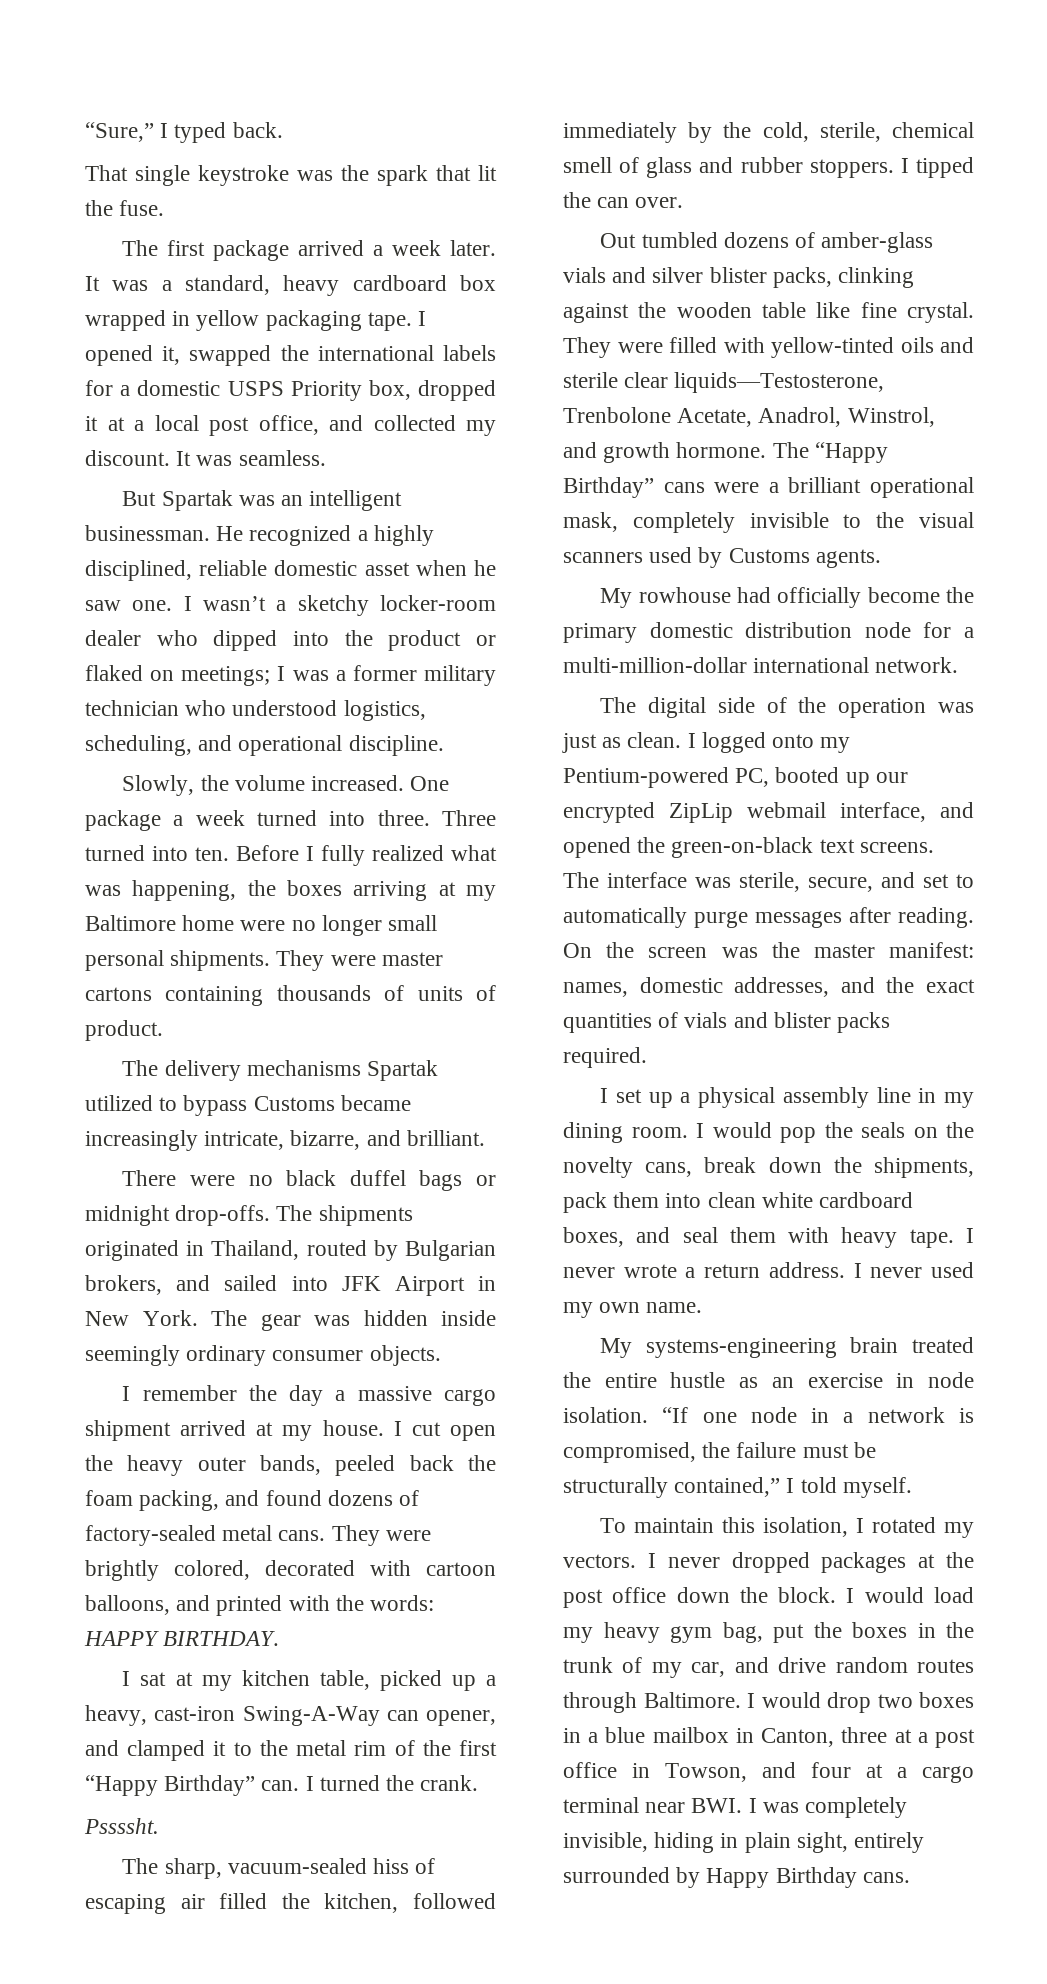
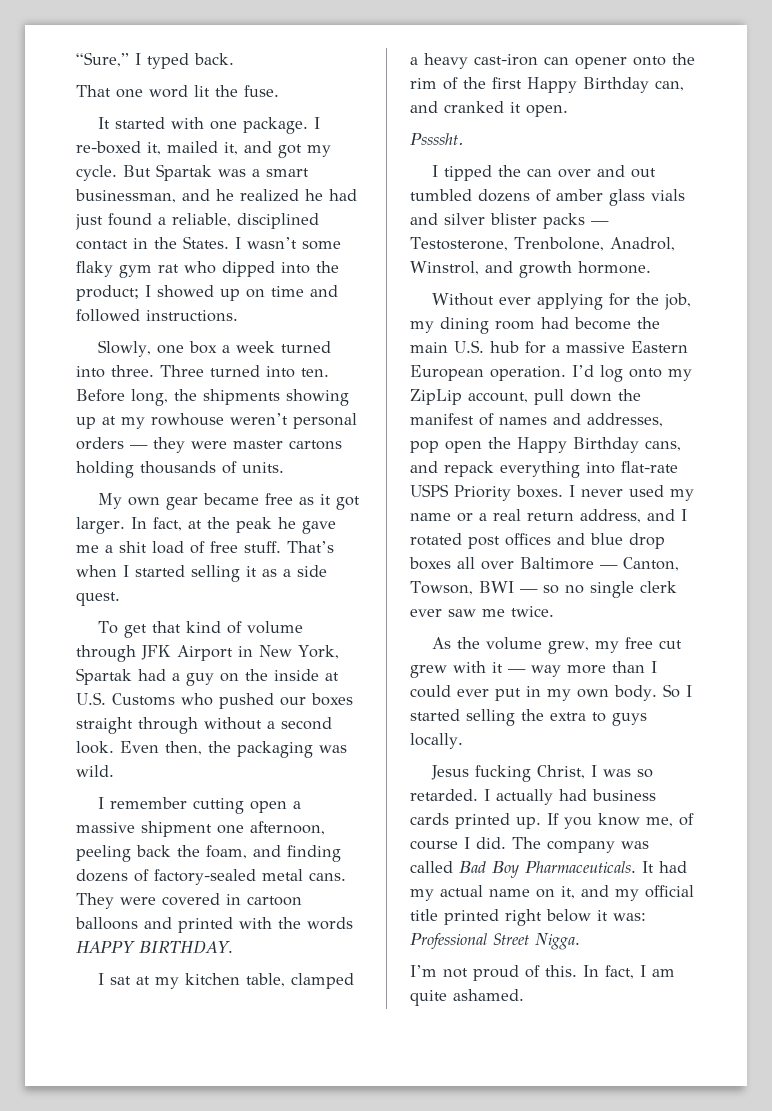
[135,165,497,186] [85,200,165,216] [122,240,496,261] [85,275,496,296] [85,310,427,331] [85,345,496,366] [85,380,496,401] [85,415,496,436] [85,450,326,466] [122,490,403,511] [85,525,434,546] [85,560,496,581] [85,595,496,616] [85,630,497,651] [85,665,496,686] [85,700,426,721] [85,735,444,756] [122,775,450,796] [85,810,161,831] single keystroke was the spark that lit the fuse. // The first package arrived a week later. It was a standard, heavy cardboard box wrapped in yellow packaging tape. I opened it, swapped the international labels for a domestic USPS Priority box, dropped it at a local post office, and collected my discount. It was seamless. // But Spartak was an intelligent businessman. He recognized a highly disciplined, reliable domestic asset when he saw one. I wasn’t a sketchy locker-room dealer who dipped into the product or flaked on meetings; I was a former military technician who understood logistics, scheduling, and operational discipline. // Slowly, the volume increased. One package -> [116,85,279,98] [98,117,321,134] [76,141,331,158] [76,164,309,181] [75,189,357,203] [75,213,319,230] [76,236,341,250] [76,261,339,278] [76,285,338,301] [76,309,238,322] [98,340,218,357] one word lit the fuse. // It started with one package. I re-boxed it, mailed it, and got my cycle. But Spartak was a smart businessman, and he realized he had just found a reliable, disciplined contact in the States. I wasn’t some flaky gym rat who dipped into the product; I showed up on time and followed instructions. // Slowly, one box
[306,845,497,866] [85,880,496,901] [85,915,438,936] [85,950,325,971] I fully realized what was happening, the boxes arriving at my Baltimore home were no longer small personal shipments. They -> [131,389,349,406] [76,413,357,429] [76,437,185,453] long, the shipments showing up at my rowhouse weren’t personal orders — they
[165,986,264,1006] containing -> [76,461,134,478] holding
[417,985,496,1001] [85,1020,163,1041] [122,1060,438,1081] [85,1095,411,1116] [85,1130,485,1151] [122,1170,496,1191] [85,1205,413,1226] [85,1240,496,1261] [85,1275,497,1296] [85,1310,496,1331] [85,1345,441,1366] [122,1385,496,1406] [85,1420,496,1441] [85,1455,496,1476] [85,1490,322,1511] units of product. // The delivery mechanisms Spartak utilized to bypass Customs became increasingly intricate, bizarre, and brilliant. // There were no black duffel bags or midnight drop-offs. The shipments originated in Thailand, routed by Bulgarian brokers, and sailed into JFK Airport in New York. The gear was hidden inside seemingly ordinary consumer objects. // I remember the day a massive cargo shipment arrived at my house. I cut open the heavy outer bands, peeled back the foam packing, and found -> [242,462,284,473] [98,493,361,510] [76,517,336,534] [76,541,334,554] [76,565,327,582] [76,592,120,606] [98,621,304,638] [76,645,339,662] [76,668,339,686] [76,692,353,709] [76,717,332,734] [76,741,347,758] [76,765,114,777] [98,797,302,814] [76,821,325,837] [76,845,341,862] units. // My own gear became free as it got larger. In fact, at the peak he gave me a shit load of free stuff. That’s when I started selling it as a side quest. // To get that kind of volume through JFK Airport in New York, Spartak had a guy on the inside at U.S. Customs who pushed our boxes straight through without a second look. Even then, the packaging was wild. // I remember cutting open a massive shipment one afternoon, peeling back the foam, and finding
[85,1560,496,1581] [85,1595,170,1615] brightly colored, decorated with cartoon balloons, -> [162,893,302,906] [75,917,138,930] covered in cartoon balloons
[370,1595,435,1611] words: -> [307,917,353,930] words
[379,1670,497,1691] [85,1705,496,1726] [85,1740,498,1761] [85,1775,479,1796] [84,1818,159,1834] [122,1858,436,1879] [85,1893,496,1914] [563,122,974,143] [563,157,894,178] picked up a heavy, cast-iron Swing-A-Way can opener, and clamped it to the metal rim of the first “Happy Birthday” can. I turned the crank. // Pssssht. // The sharp, vacuum-sealed hiss of escaping air filled the kitchen, followed immediately by the cold, sterile, chemical smell of glass and rubber stoppers. -> [291,973,355,989] [410,53,695,69] [410,77,684,93] [410,101,568,117] [410,133,464,145] clamped a heavy cast-iron can opener onto the rim of the first Happy Birthday can, and cranked it open. // Pssssht. //
[635,197,684,208] [600,233,637,248] over. // Out -> [558,165,657,178] over and out
[821,232,934,253] amber-glass -> [556,189,645,206] amber glass
[772,267,915,288] [563,302,974,323] [563,337,974,358] [563,372,885,393] [563,407,753,427] packs, clinking against the wooden table like fine crystal. They were filled with yellow-tinted oils and sterile clear liquids—Testosterone, Trenbolone Acetate, -> [543,213,609,229] [410,237,604,251] packs — Testosterone, Trenbolone,
[772,442,888,463] [563,477,974,498] [563,512,974,533] [563,547,881,568] [600,587,974,608] [563,622,974,643] [563,657,959,673] [600,697,974,718] [562,732,851,753] [563,767,908,788] [563,802,974,823] [563,837,934,858] [563,872,974,892] [563,907,974,928] [563,942,974,958] [563,977,975,997] [563,1012,891,1033] [563,1047,647,1068] [600,1087,974,1108] [563,1122,974,1143] [563,1157,974,1178] [563,1192,914,1213] [563,1227,974,1248] [563,1262,974,1278] [563,1302,703,1318] [600,1337,974,1358] [563,1372,974,1388] [563,1407,974,1423] [563,1442,876,1463] [563,1477,912,1498] [600,1517,974,1538] [563,1552,974,1573] [563,1587,974,1608] [563,1622,974,1643] [563,1657,974,1678] [563,1692,974,1713] [563,1727,975,1748] [563,1762,974,1783] [563,1797,908,1818] [563,1832,925,1853] [563,1867,910,1888] The “Happy Birthday” cans were a brilliant operational mask, completely invisible to the visual scanners used by Customs agents. // My rowhouse had officially become the primary domestic distribution node for a multi-million-dollar international network. // The digital side of the operation was just as clean. I logged onto my Pentium-powered PC, booted up our encrypted ZipLip webmail interface, and opened the green-on-black text screens. The interface was sterile, secure, and set to automatically purge messages after reading. On the screen was the master manifest: names, domestic addresses, and the exact quantities of vials and blister packs required. // I set up a physical assembly line in my dining room. I would pop the seals on the novelty cans, break down the shipments, pack them into clean white cardboard boxes, and seal them with heavy tape. I never wrote a return address. I never used my own name. // My systems-engineering brain treated the entire hustle as an exercise in node isolation. “If one node in a network is compromised, the failure must be structurally contained,” I told myself. // To maintain this isolation, I rotated my vectors. I never dropped packages at the post office down the block. I would load my heavy gym bag, put the boxes in the trunk of my car, and drive random routes through Baltimore. I would drop two boxes in a blue mailbox in Canton, three at a post office in Towson, and four at a cargo terminal near BWI. I was completely invisible, hiding in plain sight, entirely surrounded by Happy Birthday cans. -> [432,293,692,310] [410,317,660,334] [410,340,688,354] [410,365,692,382] [410,389,641,405] [410,413,663,427] [410,437,681,453] [410,461,678,478] [410,484,694,501] [410,509,687,523] [410,533,665,549] [409,557,679,571] [410,581,677,598] [410,606,554,617] [432,637,683,654] [410,661,657,678] [410,684,692,701] [410,709,647,726] [410,733,463,749] [431,765,654,782] [410,789,656,805] [410,813,694,829] [410,837,649,853] [410,861,687,878] [410,885,694,901] [410,909,646,926] [410,933,580,950] [410,965,675,981] [410,989,524,1006] // Without ever applying for the job, my dining room had become the main U.S. hub for a massive Eastern European operation. I’d log onto my ZipLip account, pull down the manifest of names and addresses, pop open the Happy Birthday cans, and repack everything into flat-rate USPS Priority boxes. I never used my name or a real return address, and I rotated post offices and blue drop boxes all over Baltimore — Canton, Towson, BWI — so no single clerk ever saw me twice. // As the volume grew, my free cut grew with it — way more than I could ever put in my own body. So I started selling the extra to guys locally. // Jesus fucking Christ, I was so retarded. I actually had business cards printed up. If you know me, of course I did. The company was called Bad Boy Pharmaceuticals. It had my actual name on it, and my official title printed right below it was: Professional Street Nigga. // I’m not proud of this. In fact, I am quite ashamed.

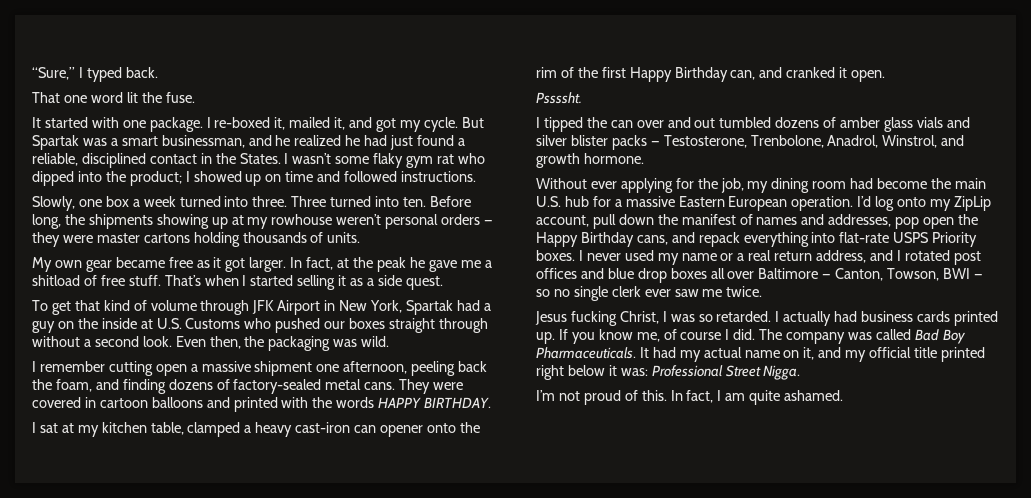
[119,541,184,554] shit load -> [32,275,80,286] shitload
[432,637,683,654] [410,661,657,678] [410,684,692,701] [410,709,647,726] [410,733,463,749] // As the volume grew, my free cut grew with it — way more than I could ever put in my own body. So I started selling the extra to guys locally. -> (763, 291) none

